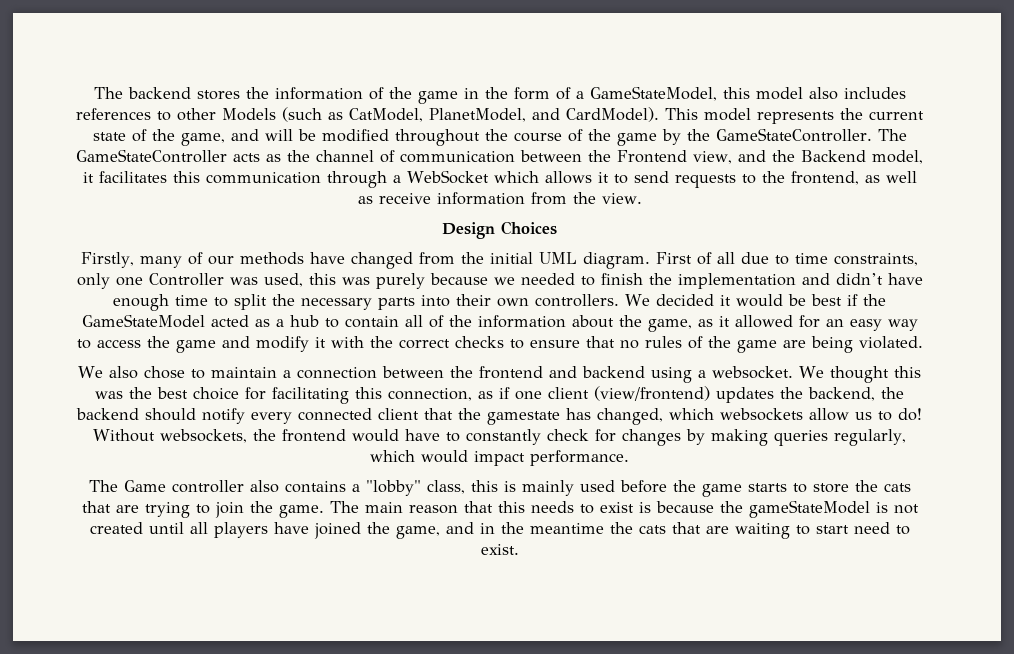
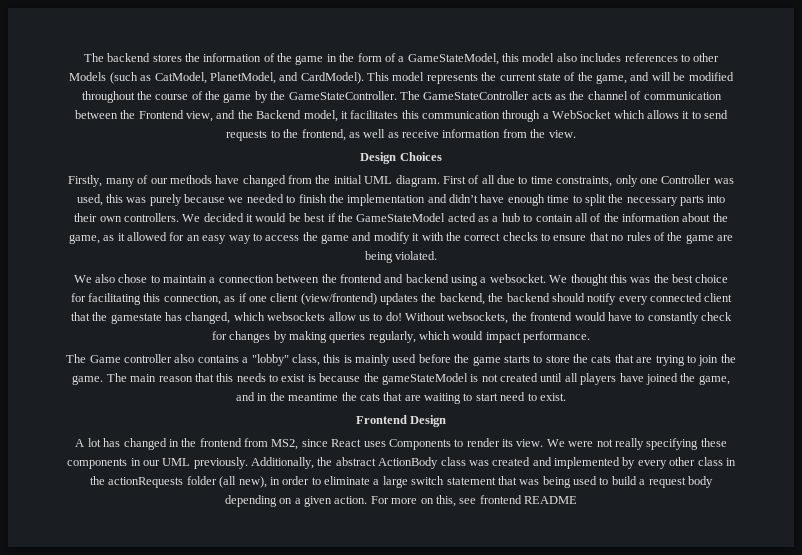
(519, 549) none -> [355,415,447,427] [75,438,727,450] [67,457,736,469] [90,476,713,488] [224,495,578,507] // Frontend Design // A lot has changed in the frontend from MS2, since React uses Components to render its view. We were not really specifying these components in our UML previously. Additionally, the abstract ActionBody class was created and implemented by every other class in the actionRequests folder (all new), in order to eliminate a large switch statement that was being used to build a request body depending on a given action. For more on this, see frontend README

